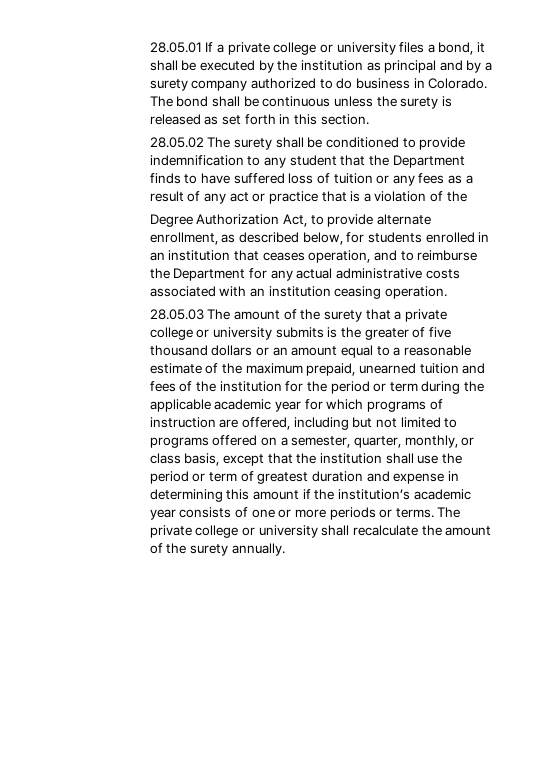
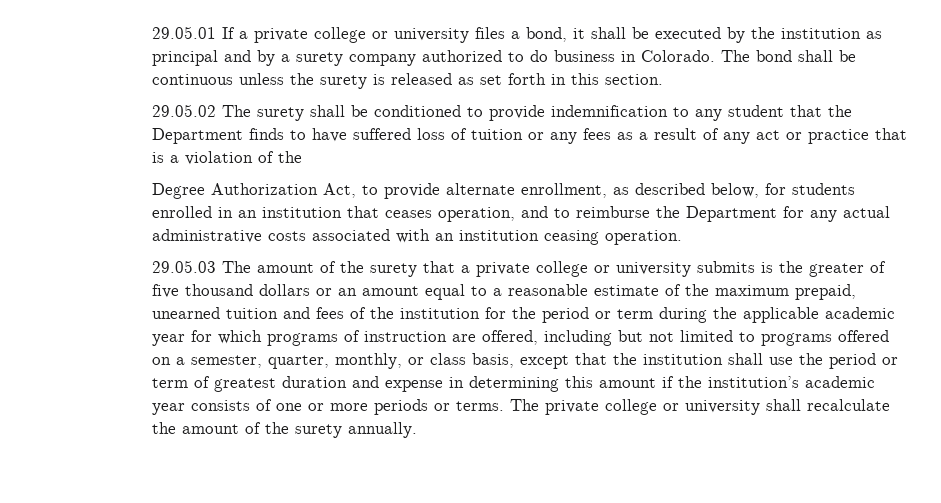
[149,42,202,53] 28.05.01 -> [151,26,216,39] 29.05.01
[149,137,204,148] 28.05.02 -> [151,104,216,117] 29.05.02
[149,309,204,320] 28.05.03 -> [151,260,216,273] 29.05.03

